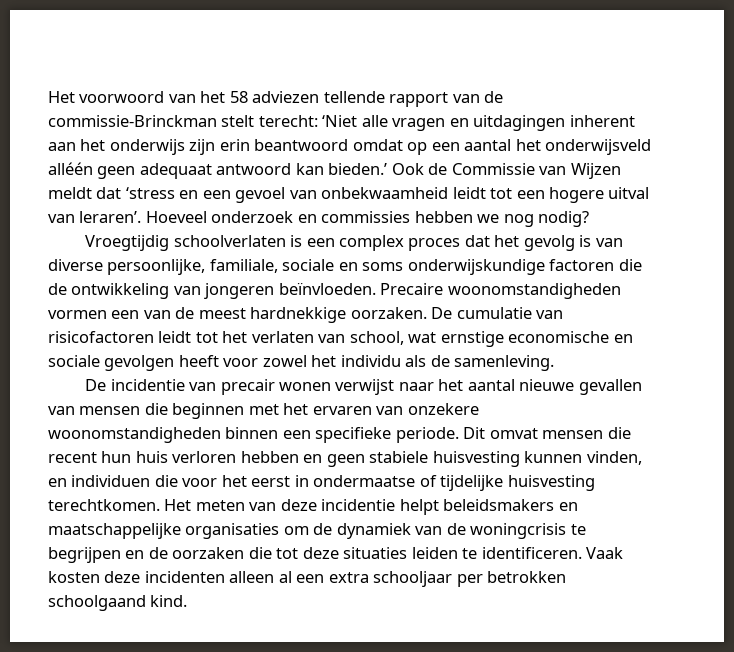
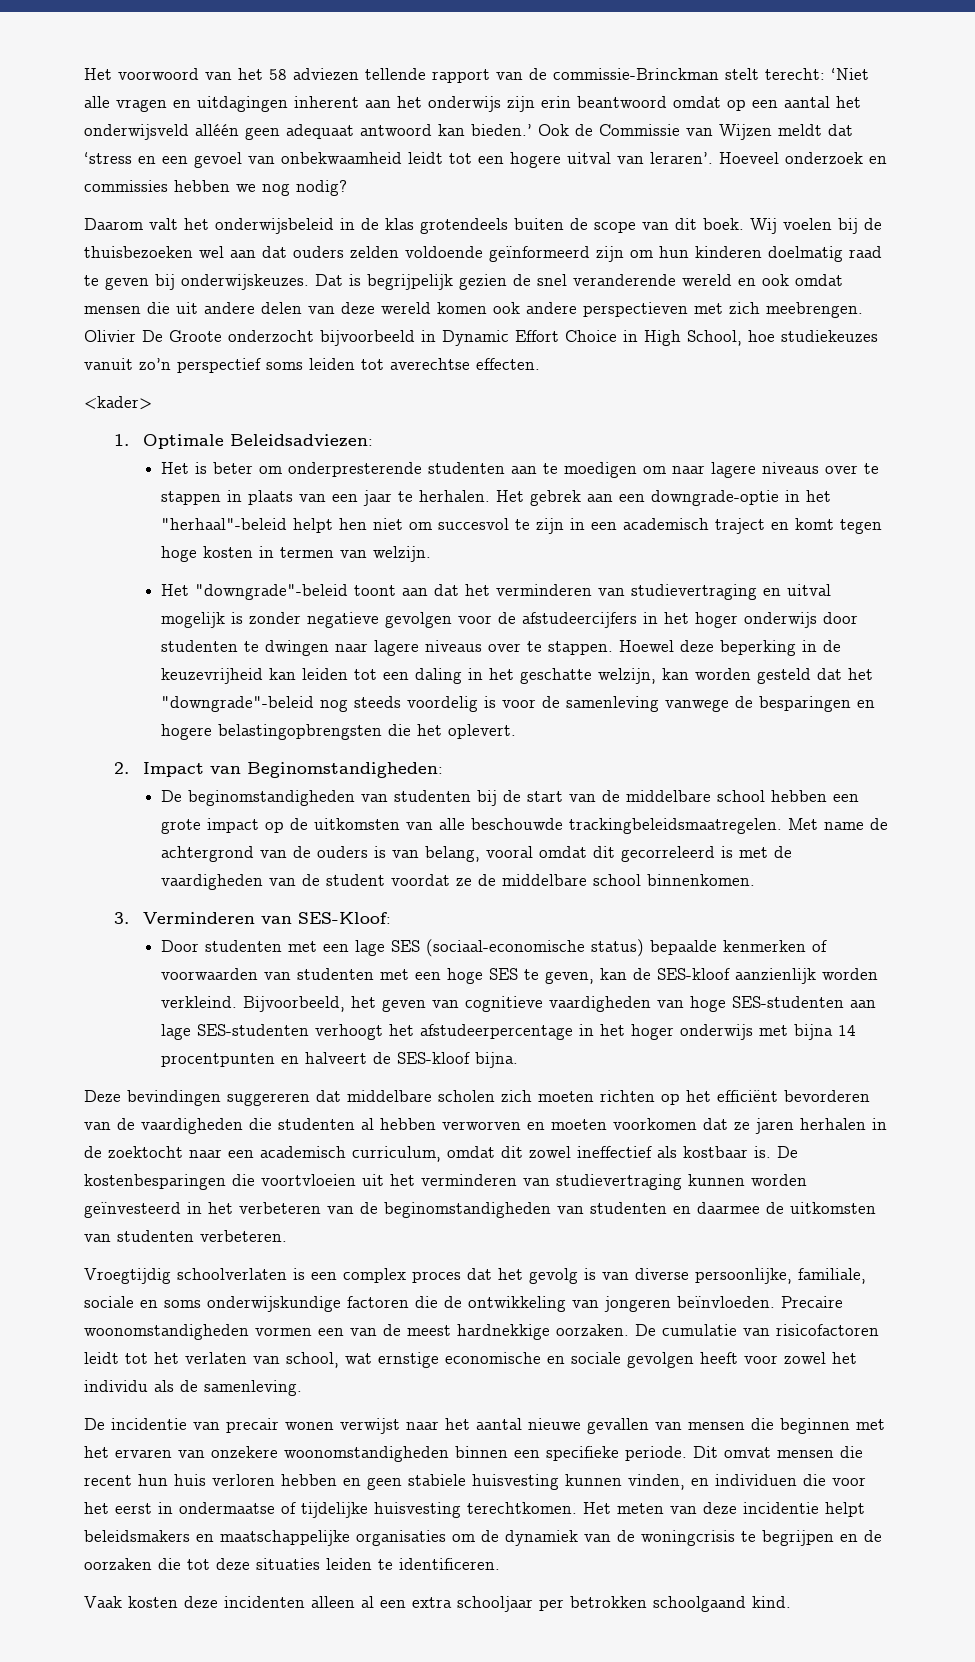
(590, 219) none -> [84,218,882,234] [84,246,882,262] [84,274,843,290] [84,302,863,318] [84,330,878,346] [84,358,540,373] [84,396,152,410] [113,434,374,449] [161,462,880,478] [161,490,832,506] [161,518,883,534] [161,546,432,562] [161,584,832,600] [161,612,859,628] [161,640,842,656] [161,668,874,684] [161,696,876,712] [161,724,517,740] [113,762,444,778] [161,790,860,806] [161,818,889,834] [161,846,793,862] [161,874,756,890] [113,912,392,924] [161,939,828,957] [161,968,879,984] [161,996,877,1012] [161,1024,857,1040] [161,1052,519,1068] [84,1090,870,1106] [84,1118,887,1134] [84,1146,798,1162] [84,1174,807,1190] [84,1202,876,1218] [84,1230,287,1242] // Daarom valt het onderwijsbeleid in de klas grotendeels buiten de scope van dit boek. Wij voelen bij de thuisbezoeken wel aan dat ouders zelden voldoende geïnformeerd zijn om hun kinderen doelmatig raad te geven bij onderwijskeuzes. Dat is begrijpelijk gezien de snel veranderende wereld en ook omdat mensen die uit andere delen van deze wereld komen ook andere perspectieven met zich meebrengen. Olivier De Groote onderzocht bijvoorbeeld in Dynamic Effort Choice in High School, hoe studiekeuzes vanuit zo’n perspectief soms leiden tot averechtse effecten. // <kader> // 1. Optimale Beleidsadviezen: // Het is beter om onderpresterende studenten aan te moedigen om naar lagere niveaus over te stappen in plaats van een jaar te herhalen. Het gebrek aan een downgrade-optie in het "herhaal"-beleid helpt hen niet om succesvol te zijn in een academisch traject en komt tegen hoge kosten in termen van welzijn. // Het "downgrade"-beleid toont aan dat het verminderen van studievertraging en uitval mogelijk is zonder negatieve gevolgen voor de afstudeercijfers in het hoger onderwijs door studenten te dwingen naar lagere niveaus over te stappen. Hoewel deze beperking in de keuzevrijheid kan leiden tot een daling in het geschatte welzijn, kan worden gesteld dat het "downgrade"-beleid nog steeds voordelig is voor de samenleving vanwege de besparingen en hogere belastingopbrengsten die het oplevert. // 2. Impact van Beginomstandigheden: // De beginomstandigheden van studenten bij de start van de middelbare school hebben een grote impact op de uitkomsten van alle beschouwde trackingbeleidsmaatregelen. Met name de achtergrond van de ouders is van belang, vooral omdat dit gecorreleerd is met de vaardigheden van de student voordat ze de middelbare school binnenkomen. // 3. Verminderen van SES-Kloof: // Door studenten met een lage SES (sociaal-economische status) bepaalde kenmerken of voorwaarden van studenten met een hoge SES te geven, kan de SES-kloof aanzienlijk worden verkleind. Bijvoorbeeld, het geven van cognitieve vaardigheden van hoge SES-studenten aan lage SES-studenten verhoogt het afstudeerpercentage in het hoger onderwijs met bijna 14 procentpunten en halveert de SES-kloof bijna. // Deze bevindingen suggereren dat middelbare scholen zich moeten richten op het efficiënt bevorderen van de vaardigheden die studenten al hebben verworven en moeten voorkomen dat ze jaren herhalen in de zoektocht naar een academisch curriculum, omdat dit zowel ineffectief als kostbaar is. De kostenbesparingen die voortvloeien uit het verminderen van studievertraging kunnen worden geïnvesteerd in het verbeteren van de beginomstandigheden van studenten en daarmee de uitkomsten van studenten verbeteren.
(582, 553) none -> (500, 1564) //

